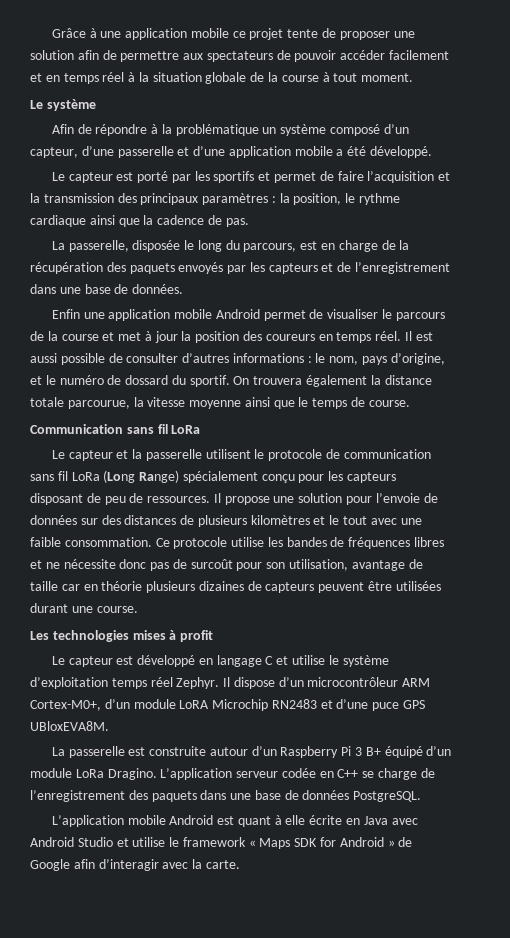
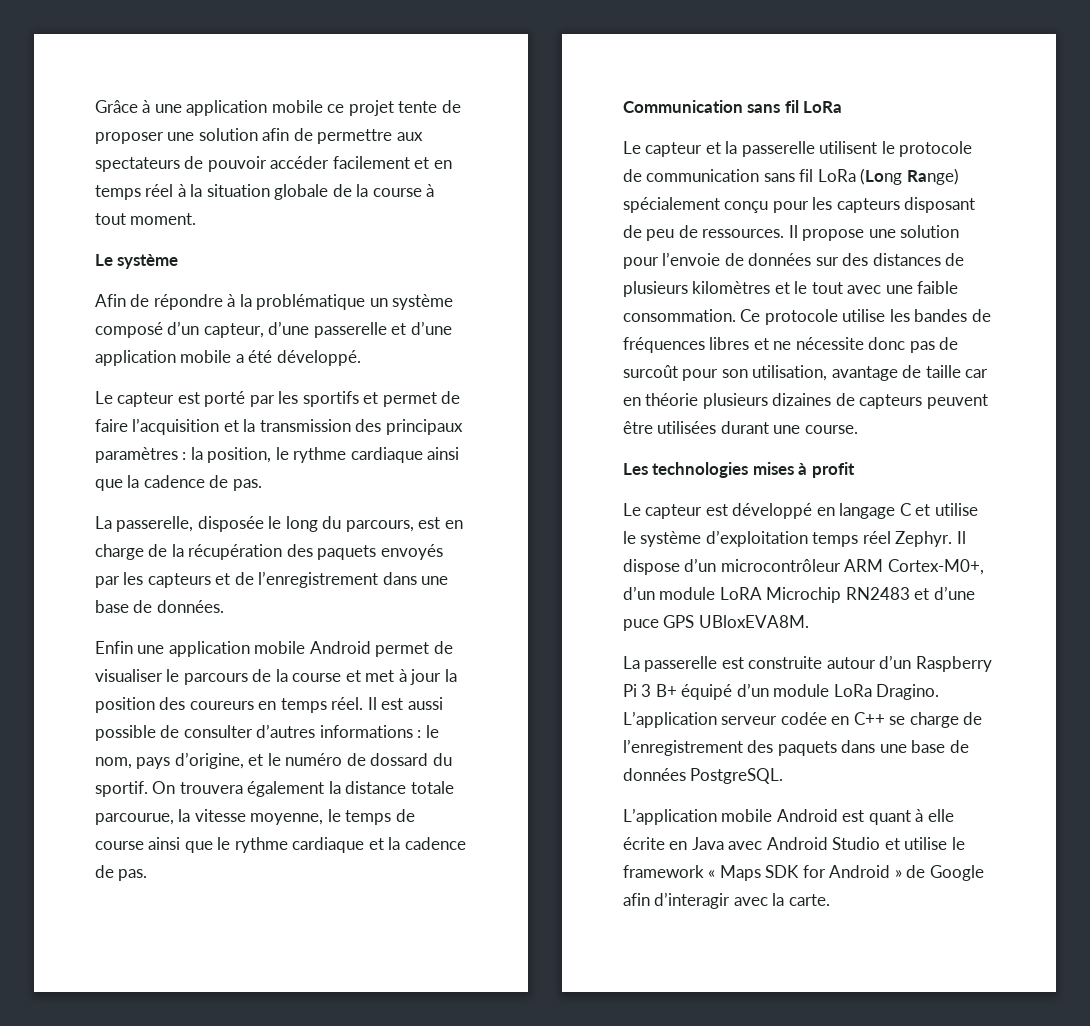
[189,397,410,409] moyenne ainsi que le temps de course. -> [250,809,415,825] [95,837,466,853] [95,865,148,881] moyenne, le temps de course ainsi que le rythme cardiaque et la cadence de pas.

